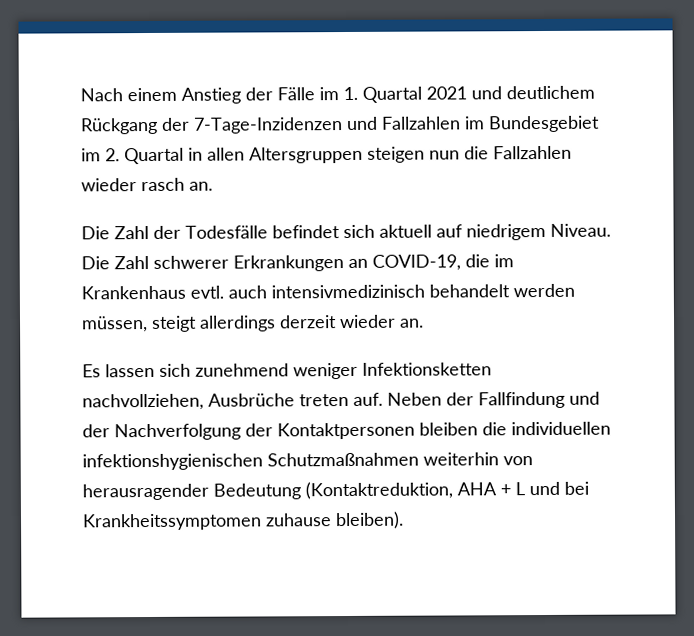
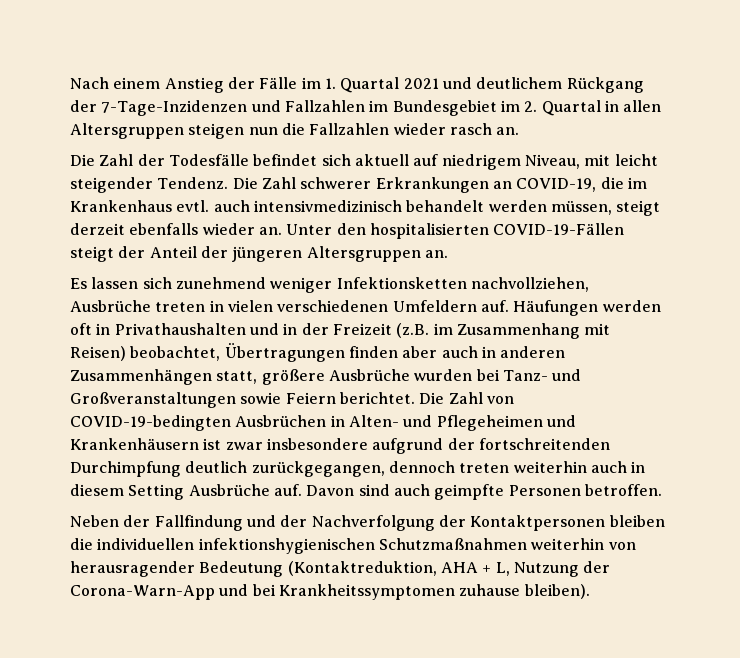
[550,223,611,237] Niveau. -> [524,154,658,169] [70,177,229,193] Niveau, mit leicht steigender Tendenz.
[199,315,337,332] allerdings derzeit -> [70,223,199,235] derzeit ebenfalls
(424, 323) none -> [286,223,625,239] [70,246,448,262] Unter den hospitalisierten COVID-19-Fällen steigt der Anteil der jüngeren Altersgruppen an.
[353,392,383,406] auf. -> [209,300,661,316] [70,323,611,339] [70,343,566,362] [70,369,582,385] [70,392,514,408] [70,415,576,431] [70,438,610,454] [70,461,646,477] [70,484,662,500] in vielen verschiedenen Umfeldern auf. Häufungen werden oft in Privathaushalten und in der Freizeit (z.B. im Zusammenhang mit Reisen) beobachtet, Übertragungen finden aber auch in anderen Zusammenhängen statt, größere Ausbrüche wurden bei Tanz- und Großveranstaltungen sowie Feiern berichtet. Die Zahl von COVID-19-bedingten Ausbrüchen in Alten- und Pflegeheimen und Krankenhäusern ist zwar insbesondere aufgrund der fortschreitenden Durchimpfung deutlich zurückgegangen, dennoch treten weiterhin auch in diesem Setting Ausbrüche auf. Davon sind auch geimpfte Personen betroffen. //
[515,482,525,496] L -> [495,561,611,577] [70,585,215,600] L, Nutzung der Corona-Warn-App

